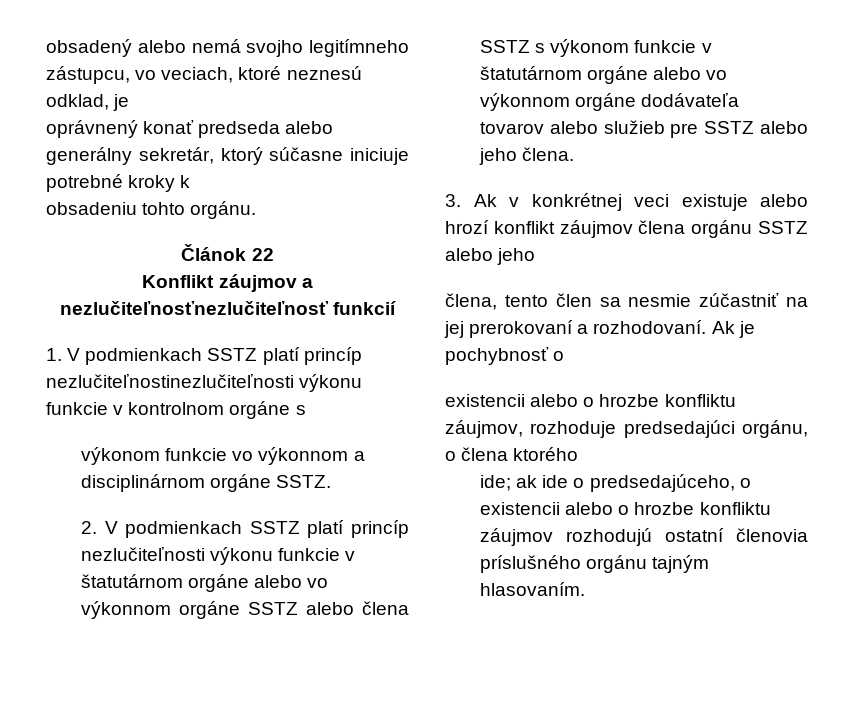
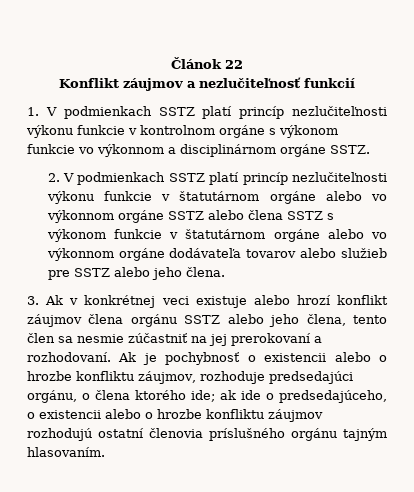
[46,39,409,57] [46,66,362,84] [46,94,130,111] [46,120,334,138] [46,147,409,165] [46,174,191,192] [46,201,257,219] obsadený alebo nemá svojho legitímneho zástupcu, vo veciach, ktoré neznesú odklad, je // oprávnený konať predseda alebo generálny sekretár, ktorý súčasne iniciuje potrebné kroky k // obsadeniu tohto orgánu. // -> (171, 63) none
[59,301,329,315] nezlučiteľnosťnezlučiteľnosť -> [199,77,301,88] nezlučiteľnosť
[46,374,294,388] nezlučiteľnostinezlučiteľnosti -> [292,106,387,116] nezlučiteľnosti
(306, 410) // -> (276, 131) none
(536, 256) // -> (300, 320) none
(565, 356) // -> (256, 358) none
(579, 454) // -> (186, 395) none

